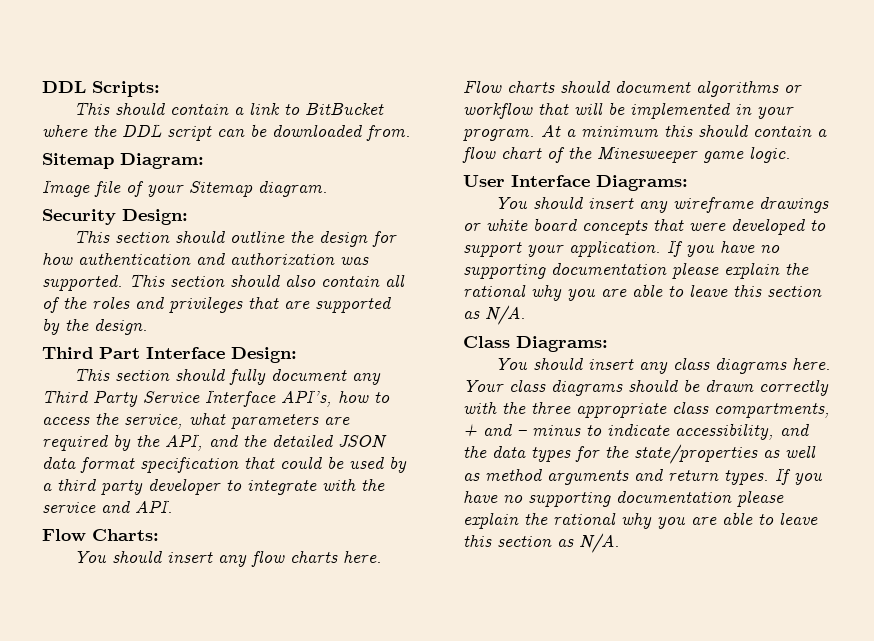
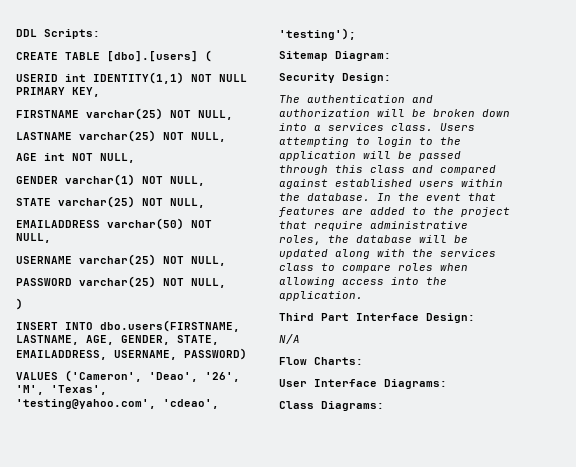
[73,102,384,115] [42,124,411,141] [42,153,204,169] [42,180,328,197] [42,209,188,225] [73,230,397,247] [42,252,369,265] [42,274,405,291] [42,296,392,313] [42,318,148,335] [42,347,297,363] [73,368,381,385] [42,390,390,407] [42,412,350,429] [42,434,387,451] [42,456,407,473] [42,478,385,495] [42,500,173,513] [42,529,159,541] [73,550,382,567] [463,80,802,97] [463,102,794,119] [463,124,827,141] [462,146,791,163] [463,175,688,191] [494,196,829,213] [463,218,826,235] [463,240,780,257] [463,262,809,279] [463,284,822,301] [463,305,526,325] [463,336,608,352] [494,357,831,374] [463,379,829,396] [463,401,830,418] [463,423,810,440] [463,444,816,464] [463,468,823,485] [463,490,784,507] [463,512,818,529] [463,533,620,553] This should contain a link to BitBucket where the DDL script can be downloaded from. // Sitemap Diagram: // Image file of your Sitemap diagram. // Security Design: // This section should outline the design for how authentication and authorization was supported. This section should also contain all of the roles and privileges that are supported by the design. // Third Part Interface Design: // This section should fully document any Third Party Service Interface API’s, how to access the service, what parameters are required by the API, and the detailed JSON data format specification that could be used by a third party developer to integrate with the service and API. // Flow Charts: // You should insert any flow charts here. Flow charts should document algorithms or workflow that will be implemented in your program. At a minimum this should contain a flow chart of the Minesweeper game logic. // User Interface Diagrams: // You should insert any wireframe drawings or white board concepts that were developed to support your application. If you have no supporting documentation please explain the rational why you are able to leave this section as N/A. // Class Diagrams: // You should insert any class diagrams here. Your class diagrams should be drawn correctly with the three appropriate class compartments, + and – minus to indicate accessibility, and the data types for the state/properties as well as method arguments and return types. If you have no supporting documentation please explain the rational why you are able to leave this section as N/A. -> [16,50,212,62] [16,72,247,84] [16,87,100,97] [16,108,233,120] [16,130,226,142] [16,153,135,163] [16,174,205,186] [16,196,205,208] [16,218,212,230] [16,233,51,243] [16,254,226,266] [16,276,226,288] [16,298,23,310] [16,320,240,332] [16,335,219,345] [16,348,247,360] [16,370,240,382] [16,385,107,395] [16,399,219,409] [279,28,356,40] [279,51,391,61] [279,73,391,83] [279,95,433,103] [279,109,510,117] [279,123,475,131] [279,137,461,147] [279,151,461,161] [279,165,496,175] [279,179,503,189] [279,193,496,201] [279,207,510,217] [279,221,468,231] [279,235,468,245] [279,249,496,259] [279,263,468,273] [279,277,447,287] [279,291,363,301] [279,313,475,323] [279,334,300,344] [279,357,363,365] [279,379,447,389] [279,401,384,411] CREATE TABLE [dbo].[users] ( // USERID int IDENTITY(1,1) NOT NULL PRIMARY KEY, // FIRSTNAME varchar(25) NOT NULL, // LASTNAME varchar(25) NOT NULL, // AGE int NOT NULL, // GENDER varchar(1) NOT NULL, // STATE varchar(25) NOT NULL, // EMAILADDRESS varchar(50) NOT NULL, // USERNAME varchar(25) NOT NULL, // PASSWORD varchar(25) NOT NULL, // ) // INSERT INTO dbo.users(FIRSTNAME, LASTNAME, AGE, GENDER, STATE, EMAILADDRESS, USERNAME, PASSWORD) // VALUES ('Cameron', 'Deao', '26', 'M', 'Texas', 'testing@yahoo.com', 'cdeao', 'testing'); // Sitemap Diagram: // Security Design: // The authentication and authorization will be broken down into a services class. Users attempting to login to the application will be passed through this class and compared against established users within the database. In the event that features are added to the project that require administrative roles, the database will be updated along with the services class to compare roles when allowing access into the application. // Third Part Interface Design: // N/A // Flow Charts: // User Interface Diagrams: // Class Diagrams:

